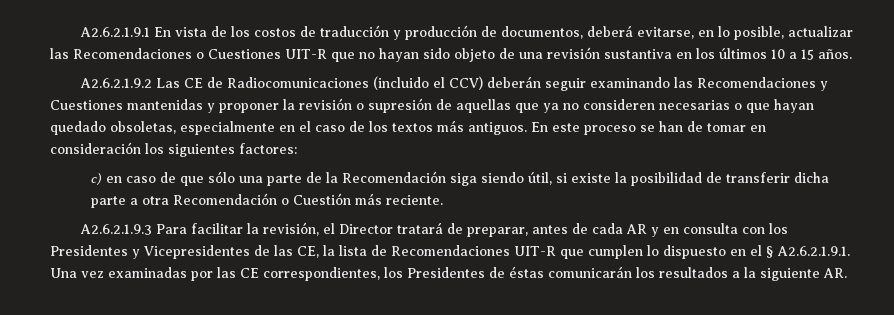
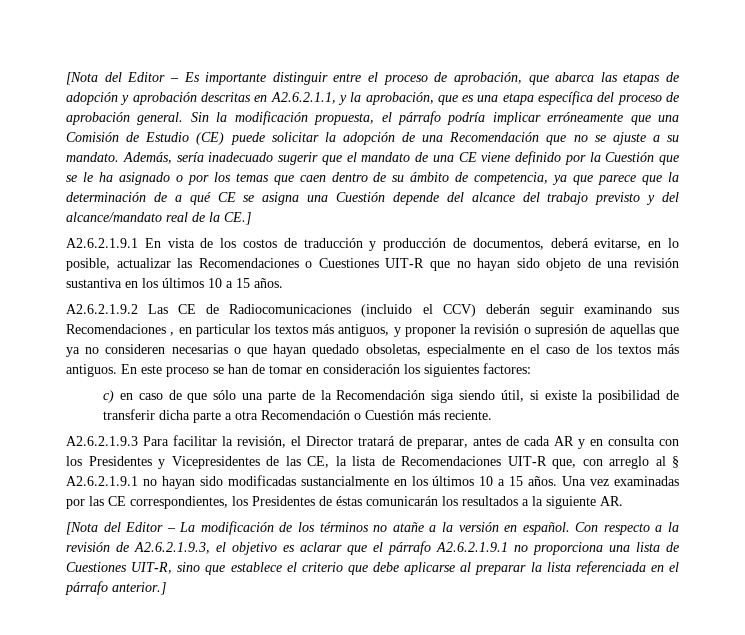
(80, 32) none -> [66,72,679,85] [66,91,679,105] [66,111,679,125] [66,132,679,145] [66,151,679,165] [66,172,679,185] [66,192,679,205] [66,212,251,225] [Nota del Editor – Es importante distinguir entre el proceso de aprobación, que abarca las etapas de adopción y aprobación descritas en A2.6.2.1.1, y la aprobación, que es una etapa específica del proceso de aprobación general. Sin la modificación propuesta, el párrafo podría implicar erróneamente que una Comisión de Estudio (CE) puede solicitar la adopción de una Recomendación que no se ajuste a su mandato. Además, sería inadecuado sugerir que el mandato de una CE viene definido por la Cuestión que se le ha asignado o por los temas que caen dentro de su ámbito de competencia, ya que parece que la determinación de a qué CE se asigna una Cuestión depende del alcance del trabajo previsto y del alcance/mandato real de la CE.] //
[674,77,829,91] [50,99,203,110] las Recomendaciones y Cuestiones mantenidas -> [661,307,679,314] [66,324,390,337] sus Recomendaciones , en particular los textos más antiguos,
[560,245,850,259] que cumplen lo dispuesto en el § A2.6.2.1.9.1. -> [552,456,679,469] [66,475,558,489] que, con arreglo al § A2.6.2.1.9.1 no hayan sido modificadas sustancialmente en los últimos 10 a 15 años.
(847, 273) none -> [66,521,679,535] [66,541,679,555] [66,561,679,575] [65,581,166,595] // [Nota del Editor – La modificación de los términos no atañe a la versión en español. Con respecto a la revisión de A2.6.2.1.9.3, el objetivo es aclarar que el párrafo A2.6.2.1.9.1 no proporciona una lista de Cuestiones UIT-R, sino que establece el criterio que debe aplicarse al preparar la lista referenciada en el párrafo anterior.]

